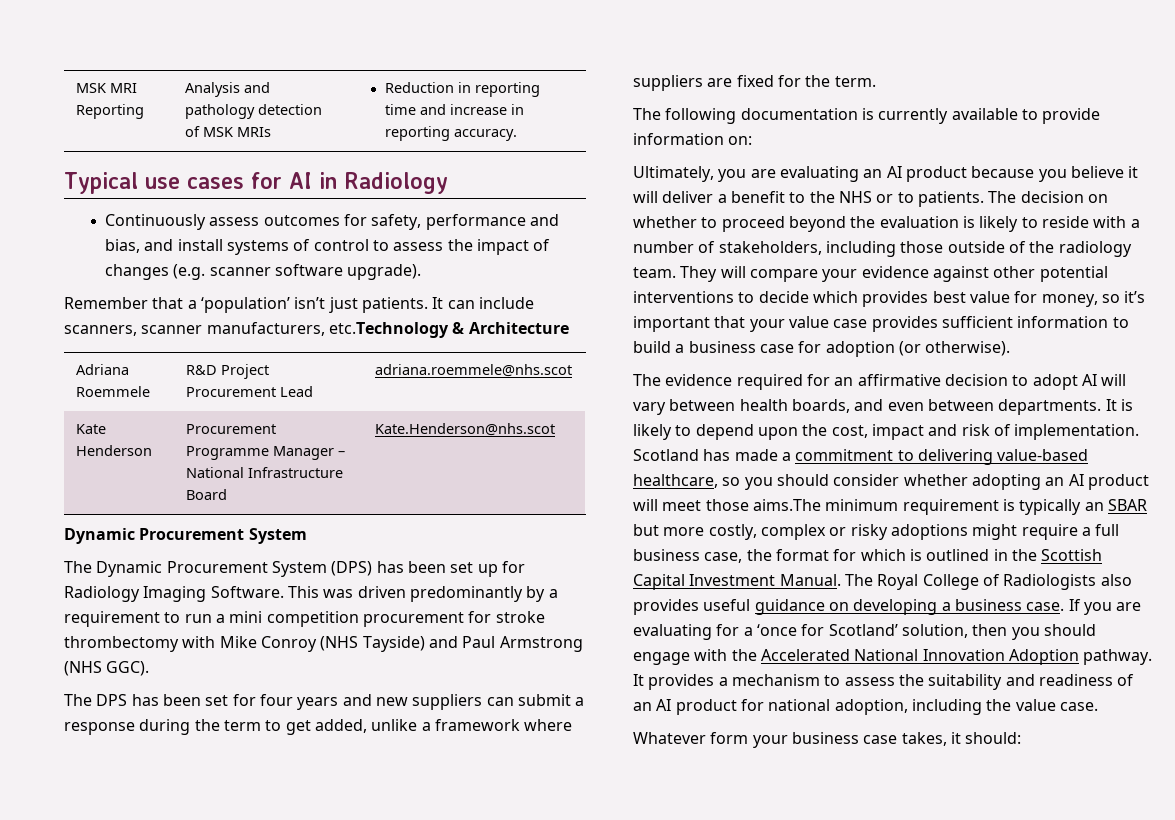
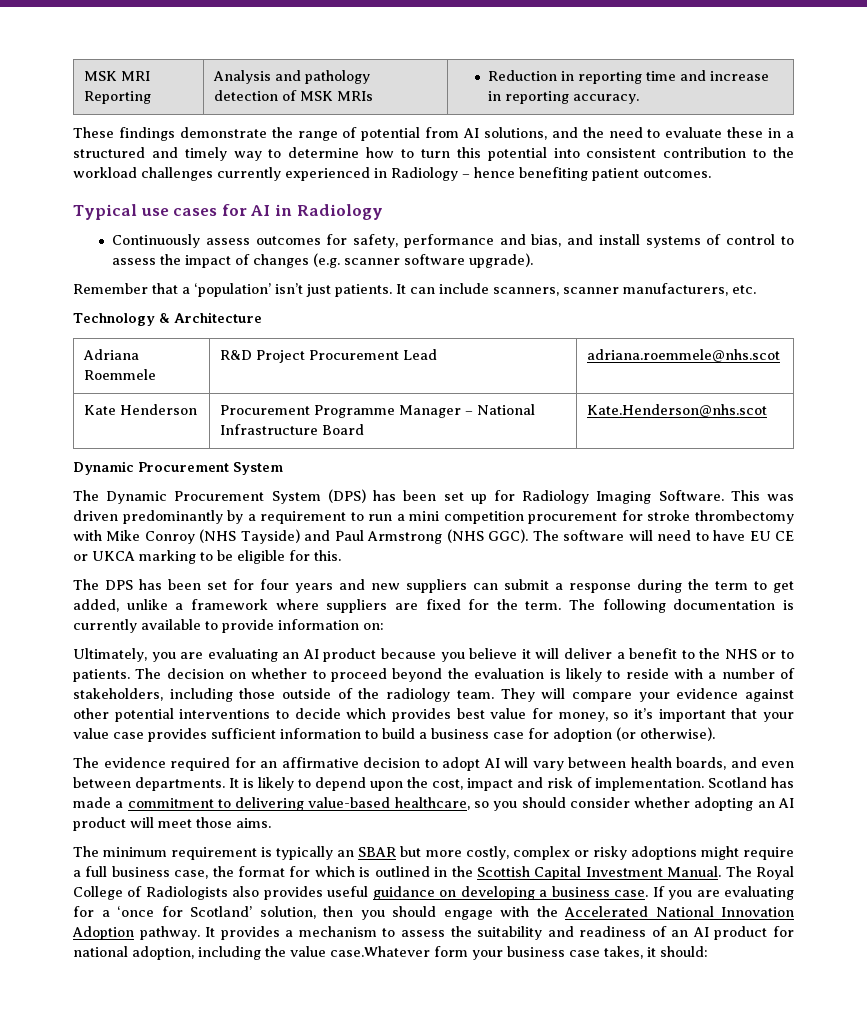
(517, 135) none -> [73,127,794,141] [73,147,795,161] [73,167,711,181] // These findings demonstrate the range of potential from AI solutions, and the need to evaluate these in a structured and timely way to determine how to turn this potential into consistent contribution to the workload challenges currently experienced in Radiology – hence benefiting patient outcomes.
[328,322,449,338] etc.Technology -> [732,285,756,294] [73,313,155,326] etc. // Technology
(150, 668) none -> [532,530,795,541] [73,550,341,564] The software will need to have EU CE or UKCA marking to be eligible for this.
(876, 81) // -> (562, 605) none
[752,499,821,511] aims.The -> [236,818,271,828] [73,846,99,857] aims. // The
[1059,702,1098,711] [633,732,706,744] case. // Whatever -> [330,946,430,957] case.Whatever

